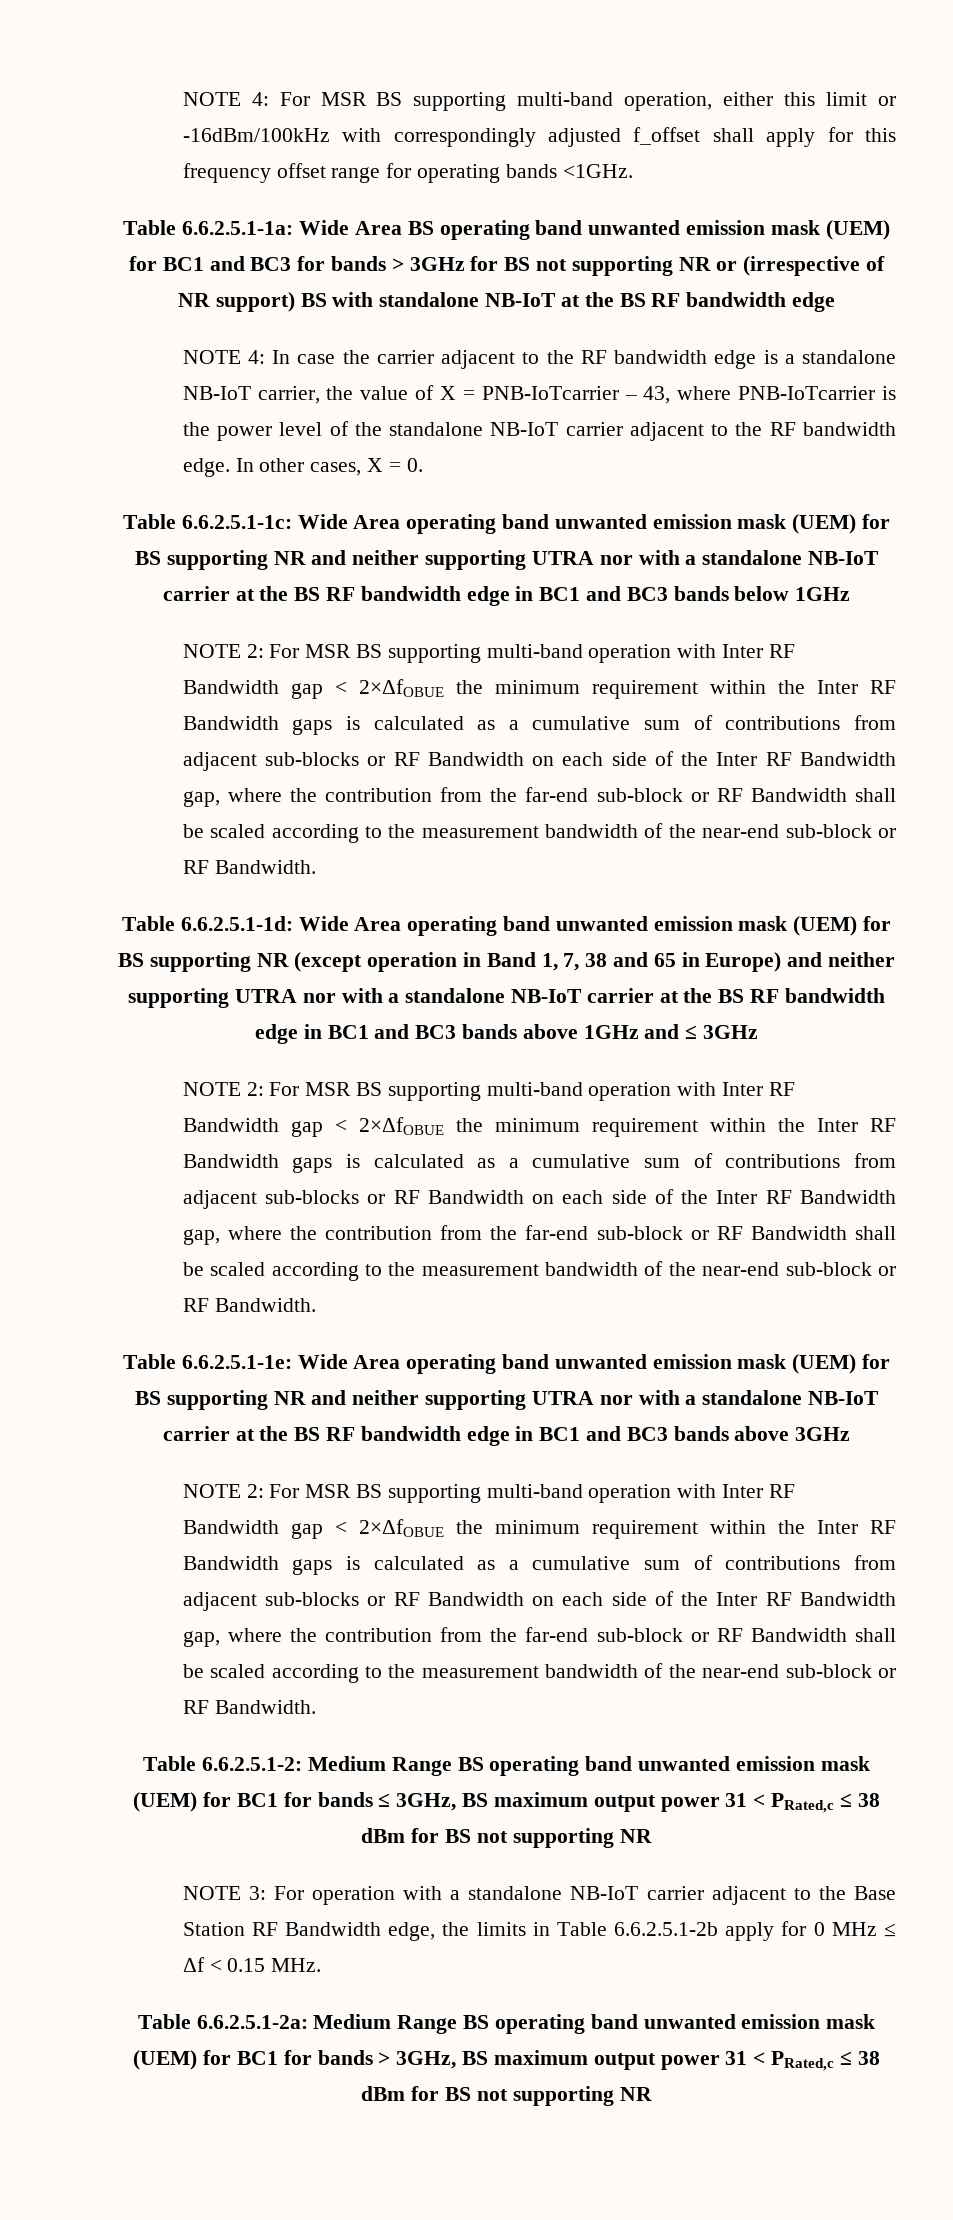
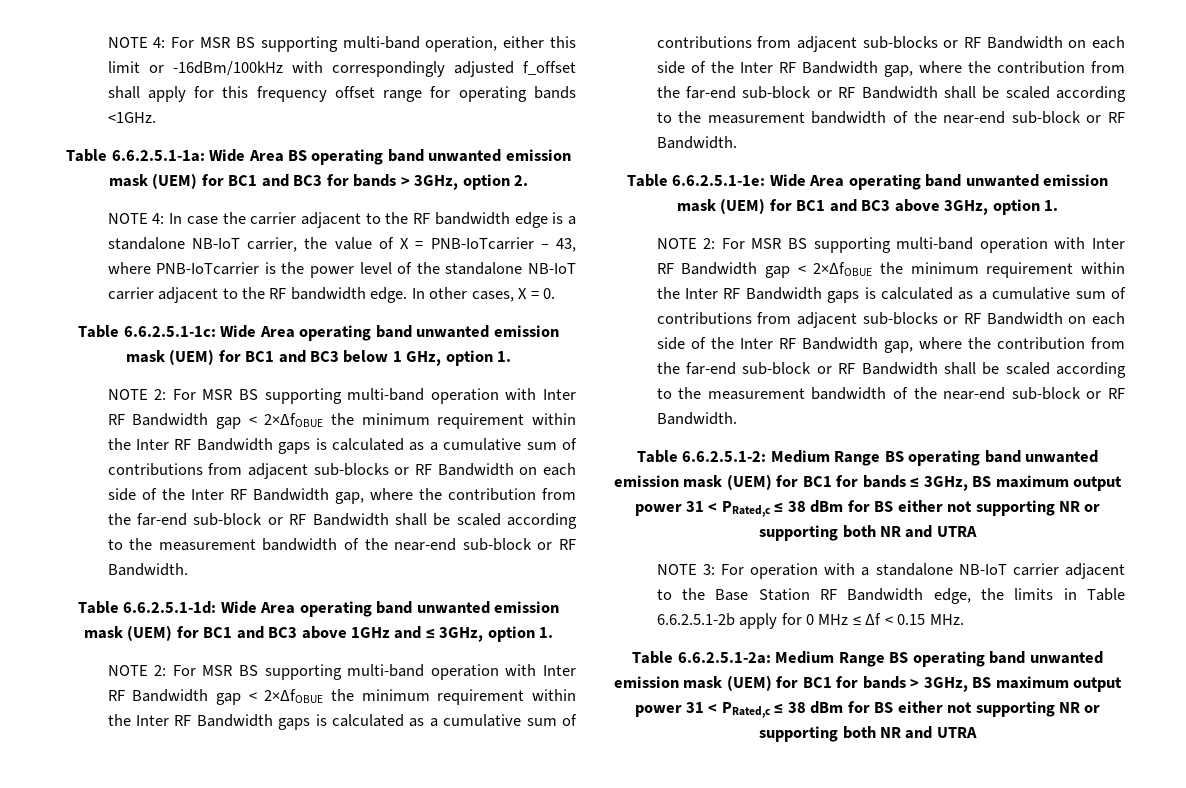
[409,256,886,276] [178,292,835,312] 3GHz for BS not supporting NR or (irrespective of NR support) BS with standalone NB-IoT at the BS RF bandwidth edge -> [414,174,529,190] 3GHz, option 2.
[135,550,879,570] [162,586,851,606] BS supporting NR and neither supporting UTRA nor with a standalone NB-IoT carrier at the BS RF bandwidth edge in BC1 and BC3 bands below 1GHz -> [245,350,512,366] BC1 and BC3 below 1 GHz, option 1.
[117,952,896,972] [128,988,885,1008] [254,1024,517,1044] BS supporting NR (except operation in Band 1, 7, 38 and 65 in Europe) and neither supporting UTRA nor with a standalone NB-IoT carrier at the BS RF bandwidth edge in BC1 and BC3 bands -> [203,626,298,639] BC1 and BC3
[703,1025,759,1039] 3GHz -> [439,626,554,642] 3GHz, option 1.
[135,1390,879,1410] [162,1426,851,1446] BS supporting NR and neither supporting UTRA nor with a standalone NB-IoT carrier at the BS RF bandwidth edge in BC1 and BC3 bands above 3GHz -> [796,199,1059,215] BC1 and BC3 above 3GHz, option 1.
[476,1828,652,1848] not supporting NR -> [897,500,1101,516] [759,525,977,541] either not supporting NR or supporting both NR and UTRA
[476,2086,652,2106] not supporting NR -> [897,701,1101,717] [759,726,977,742] either not supporting NR or supporting both NR and UTRA

